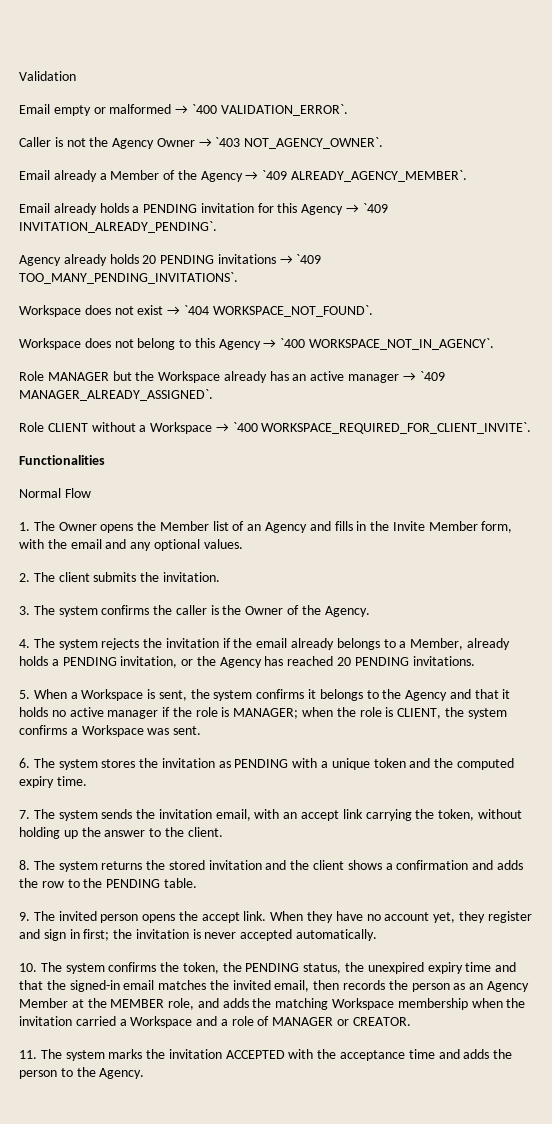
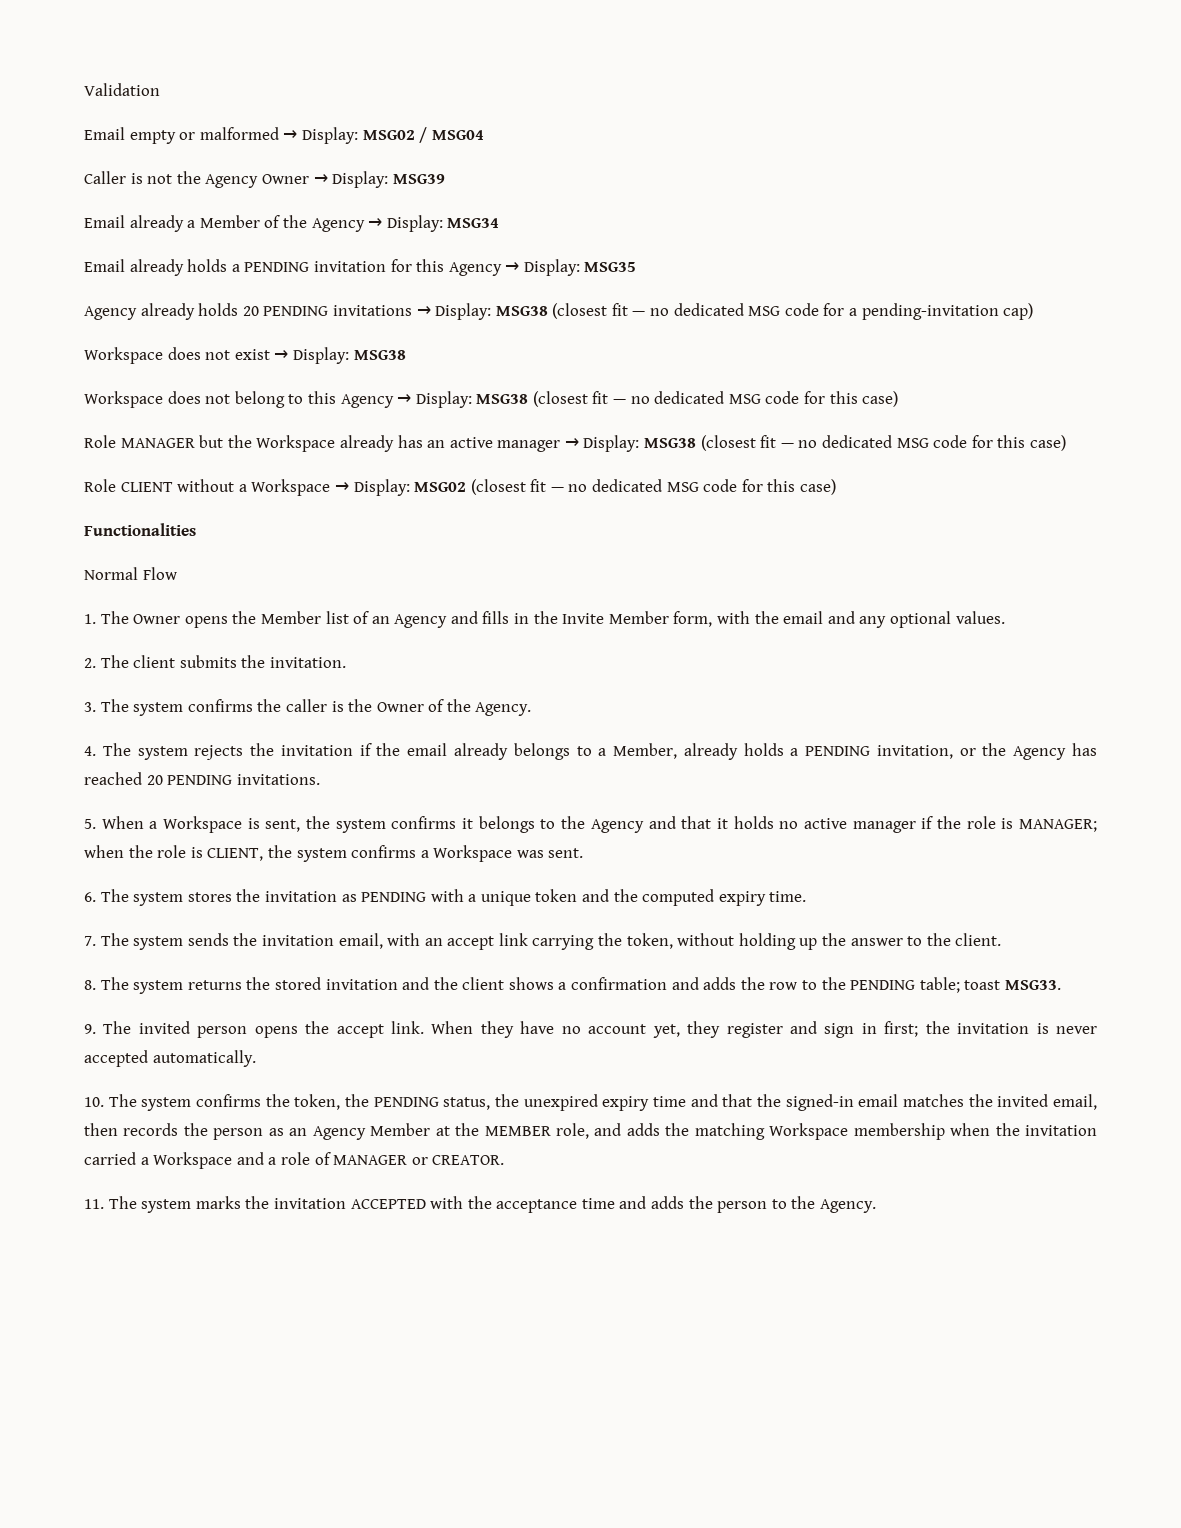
[191,104,348,116] `400 VALIDATION_ERROR`. -> [301,127,484,144] Display: MSG02 / MSG04
[215,137,384,149] `403 NOT_AGENCY_OWNER`. -> [332,171,445,188] Display: MSG39
[262,170,468,182] `409 ALREADY_AGENCY_MEMBER`. -> [386,215,500,232] Display: MSG34
[362,203,388,213] [19,221,217,233] `409 INVITATION_ALREADY_PENDING`. -> [523,259,637,276] Display: MSG35
[296,254,322,264] [19,272,238,284] `409 TOO_MANY_PENDING_INVITATIONS`. -> [435,303,1034,320] Display: MSG38 (closest fit — no dedicated MSG code for a pending-invitation cap)
[183,305,373,317] `404 WORKSPACE_NOT_FOUND`. -> [292,347,406,364] Display: MSG38
[280,338,495,350] `400 WORKSPACE_NOT_IN_AGENCY`. -> [415,391,899,408] Display: MSG38 (closest fit — no dedicated MSG code for this case)
[419,371,445,381] [19,389,213,401] `409 MANAGER_ALREADY_ASSIGNED`. -> [583,435,1066,452] Display: MSG38 (closest fit — no dedicated MSG code for this case)
[232,422,532,434] `400 WORKSPACE_REQUIRED_FOR_CLIENT_INVITE`. -> [353,479,837,496] Display: MSG02 (closest fit — no dedicated MSG code for this case)
[163,878,197,888] table. -> [919,977,1061,993] table; toast MSG33.

